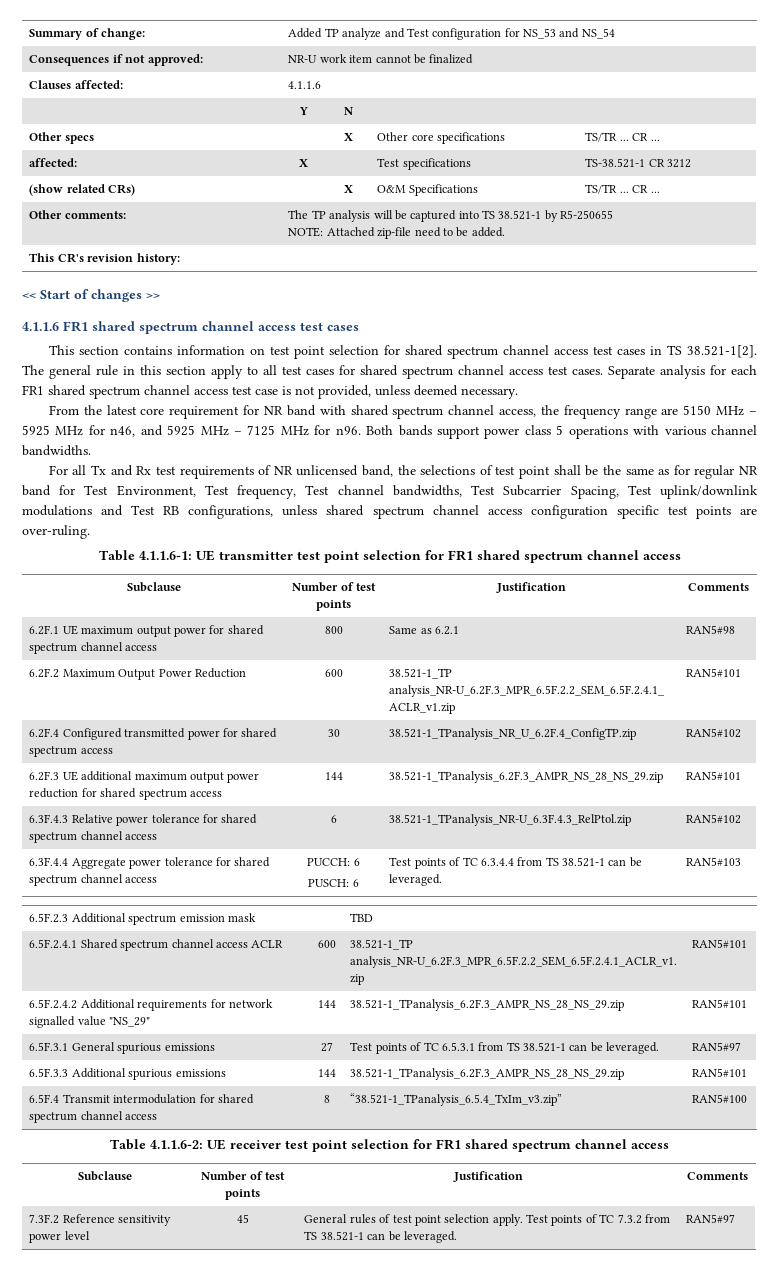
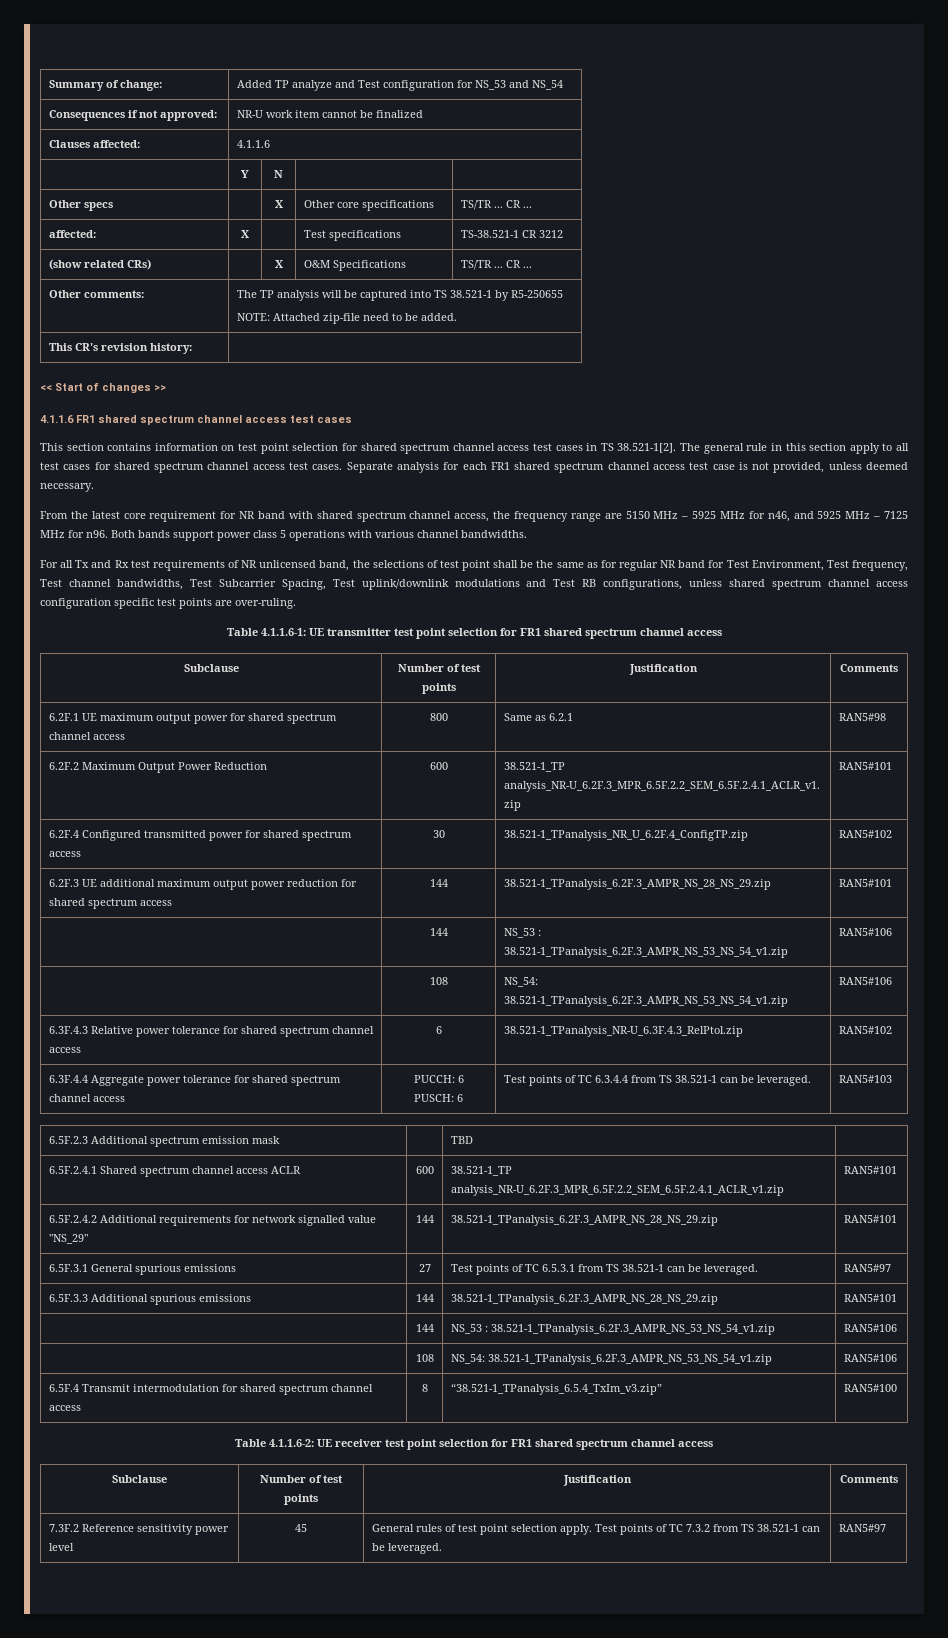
(742, 775) none -> [429,928,448,936] [503,928,541,938] [503,947,788,958] [838,928,892,936] [429,977,448,985] [503,977,538,987] [503,996,788,1007] [838,977,892,985] // | 144 | NS_53 : 38.521-1_TPanalysis_6.2F.3_AMPR_NS_53_NS_54_v1.zip | RAN5#106 // | 108 | NS_54: 38.521-1_TPanalysis_6.2F.3_AMPR_NS_53_NS_54_v1.zip | RAN5#106
(748, 1072) none -> [415,1324,434,1332] [450,1324,775,1335] [843,1324,897,1332] [415,1354,434,1362] [450,1354,772,1365] [843,1354,897,1362] // | 144 | NS_53 : 38.521-1_TPanalysis_6.2F.3_AMPR_NS_53_NS_54_v1.zip | RAN5#106 // | 108 | NS_54: 38.521-1_TPanalysis_6.2F.3_AMPR_NS_53_NS_54_v1.zip | RAN5#106

